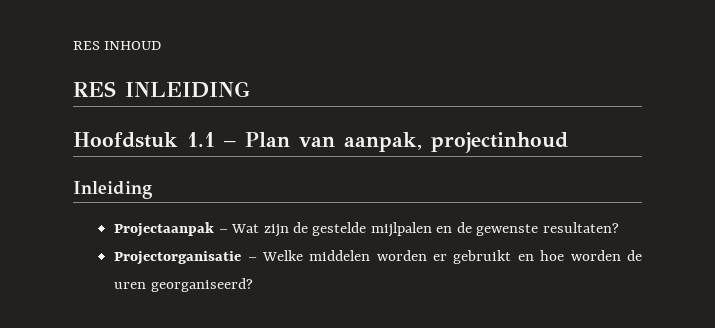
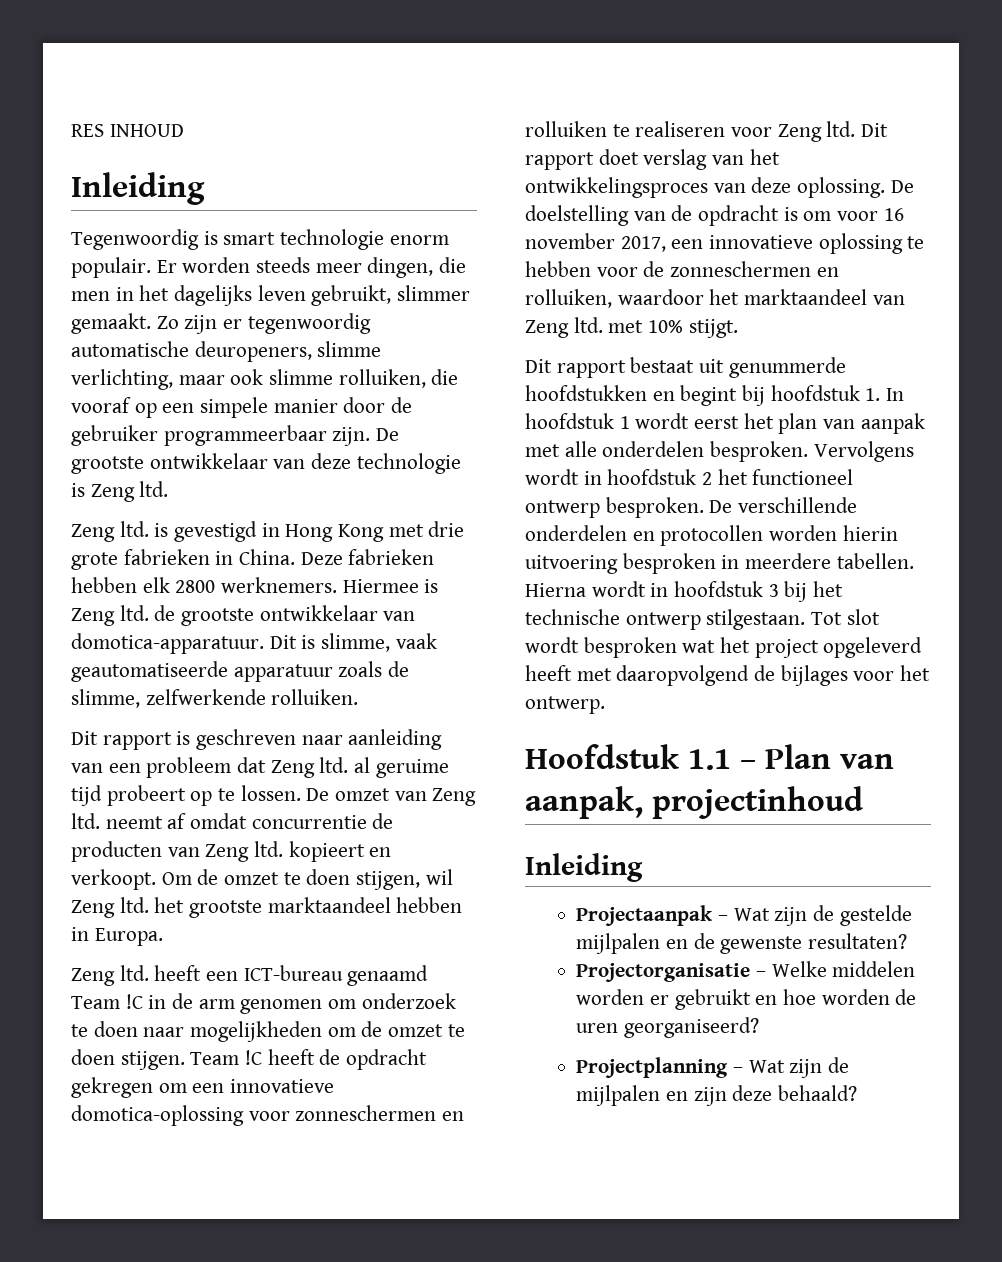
[73,81,250,98] RES INLEIDING -> [71,172,205,205] [71,229,449,250] [71,257,467,278] [71,285,471,306] [71,313,371,334] [71,341,382,362] [71,369,459,390] [71,397,413,418] [71,425,400,446] [71,453,461,474] [71,481,169,502] [71,521,465,542] [71,549,435,570] [71,577,439,593] [71,605,416,626] [71,633,437,654] [71,661,410,682] [71,689,359,708] [71,729,443,750] [71,757,449,778] [71,785,477,806] [71,813,394,829] [71,841,392,862] [71,869,453,890] [71,897,463,918] [71,927,163,946] [71,965,429,986] [71,993,456,1014] [71,1021,465,1042] [71,1049,428,1070] [71,1077,335,1098] [71,1105,465,1126] [525,121,889,142] [525,149,780,170] [525,177,914,198] [525,205,904,226] [525,233,925,254] [525,261,839,277] [525,289,905,308] [525,317,738,338] [525,357,846,378] [525,385,905,406] [525,413,925,434] [525,441,914,462] [525,469,854,485] [525,497,858,518] [525,525,898,546] [525,553,914,574] [525,581,844,602] [525,609,880,630] [525,637,923,658] [525,665,931,686] [525,696,605,714] Inleiding // Tegenwoordig is smart technologie enorm populair. Er worden steeds meer dingen, die men in het dagelijks leven gebruikt, slimmer gemaakt. Zo zijn er tegenwoordig automatische deuropeners, slimme verlichting, maar ook slimme rolluiken, die vooraf op een simpele manier door de gebruiker programmeerbaar zijn. De grootste ontwikkelaar van deze technologie is Zeng ltd. // Zeng ltd. is gevestigd in Hong Kong met drie grote fabrieken in China. Deze fabrieken hebben elk 2800 werknemers. Hiermee is Zeng ltd. de grootste ontwikkelaar van domotica-apparatuur. Dit is slimme, vaak geautomatiseerde apparatuur zoals de slimme, zelfwerkende rolluiken. // Dit rapport is geschreven naar aanleiding van een probleem dat Zeng ltd. al geruime tijd probeert op te lossen. De omzet van Zeng ltd. neemt af omdat concurrentie de producten van Zeng ltd. kopieert en verkoopt. Om de omzet te doen stijgen, wil Zeng ltd. het grootste marktaandeel hebben in Europa. // Zeng ltd. heeft een ICT-bureau genaamd Team !C in de arm genomen om onderzoek te doen naar mogelijkheden om de omzet te doen stijgen. Team !C heeft de opdracht gekregen om een innovatieve domotica-oplossing voor zonneschermen en rolluiken te realiseren voor Zeng ltd. Dit rapport doet verslag van het ontwikkelingsproces van deze oplossing. De doelstelling van de opdracht is om voor 16 november 2017, een innovatieve oplossing te hebben voor de zonneschermen en rolluiken, waardoor het marktaandeel van Zeng ltd. met 10% stijgt. // Dit rapport bestaat uit genummerde hoofdstukken en begint bij hoofdstuk 1. In hoofdstuk 1 wordt eerst het plan van aanpak met alle onderdelen besproken. Vervolgens wordt in hoofdstuk 2 het functioneel ontwerp besproken. De verschillende onderdelen en protocollen worden hierin uitvoering besproken in meerdere tabellen. Hierna wordt in hoofdstuk 3 bij het technische ontwerp stilgestaan. Tot slot wordt besproken wat het project opgeleverd heeft met daaropvolgend de bijlages voor het ontwerp.
(253, 285) none -> [576,1057,850,1078] [576,1085,858,1106] // Projectplanning – Wat zijn de mijlpalen en zijn deze behaald?

